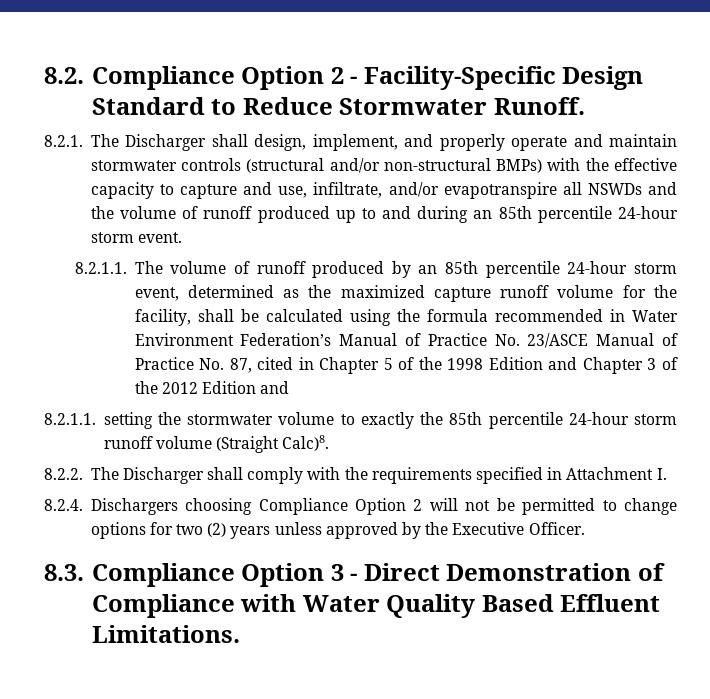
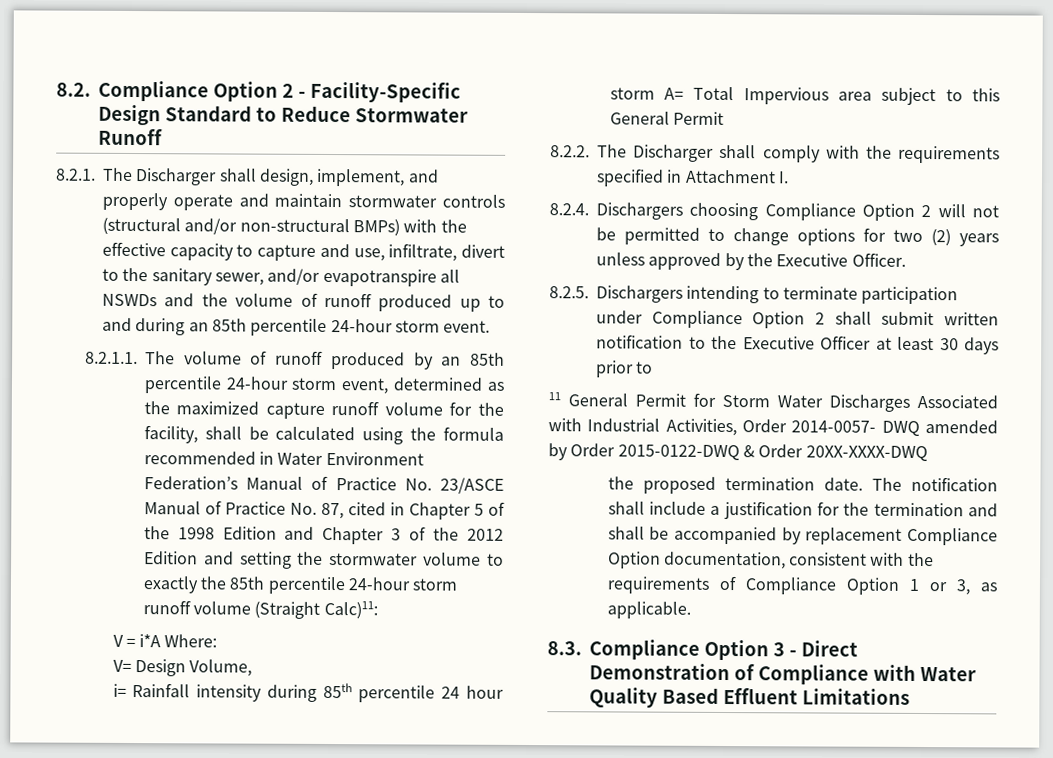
[493,97,585,115] Runoff. -> [98,128,163,146] Runoff
(383, 190) none -> [461,244,506,258] [102,267,264,286] divert to the sanitary sewer,
[44,413,96,425] // 8.2.1.1. -> (234, 558) none
[282,435,330,451] Calc)8. -> [323,600,378,620] [112,634,218,648] [112,659,253,677] [112,682,505,703] [609,86,1000,106] [609,111,724,125] Calc)11: // V = i*A Where: // V= Design Volume, // i= Rainfall intensity during 85th percentile 24 hour storm A= Total Impervious area subject to this General Permit
(585, 528) none -> [549,285,959,305] [596,310,999,329] [596,334,999,355] [596,360,654,378] [548,392,998,412] [548,418,998,437] [548,443,928,462] [607,476,998,494] [607,500,998,520] [607,526,998,546] [607,551,934,570] [606,575,997,596] [606,601,691,619] // 8.2.5. Dischargers intending to terminate participation under Compliance Option 2 shall submit written notification to the Executive Officer at least 30 days prior to // 11 General Permit for Storm Water Discharges Associated with Industrial Activities, Order 2014-0057- DWQ amended by Order 2015-0122-DWQ & Order 20XX-XXXX-DWQ // the proposed termination date. The notification shall include a justification for the termination and shall be accompanied by replacement Compliance Option documentation, consistent with the requirements of Compliance Option 1 or 3, as applicable.
[91,625,240,643] Limitations. -> [801,688,910,705] Limitations

